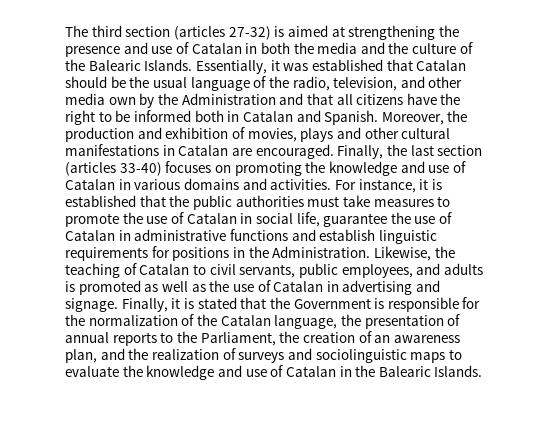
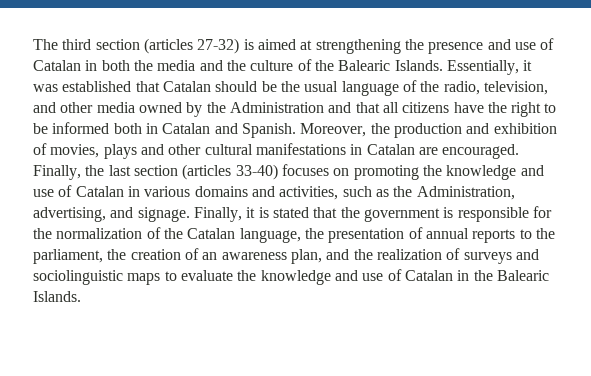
[108,97,136,105] own -> [138,102,182,113] owned
[270,179,442,193] [65,195,451,210] [65,212,453,227] [65,229,437,244] [65,246,455,261] [65,263,483,278] [65,280,413,295] activities. For instance, it is established that the public authorities must take measures to promote the use of Catalan in social life, guarantee the use of Catalan in administrative functions and establish linguistic requirements for positions in the Administration. Likewise, the teaching of Catalan to civil servants, public employees, and adults is promoted as well as the use of Catalan in advertising -> [279,186,515,200] [33,207,106,222] activities, such as the Administration, advertising,
[293,298,371,309] Government -> [363,208,440,222] government
[200,332,276,346] Parliament, -> [33,249,103,264] parliament,

